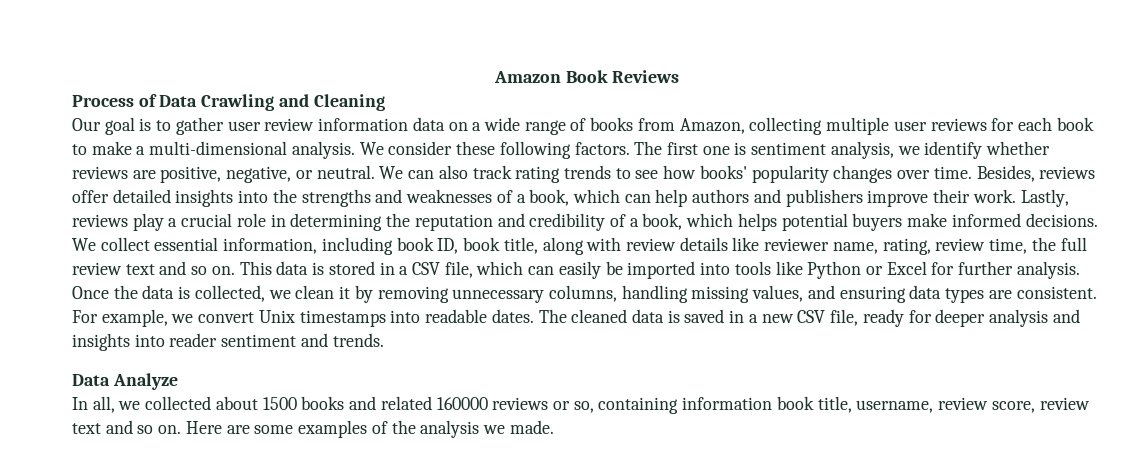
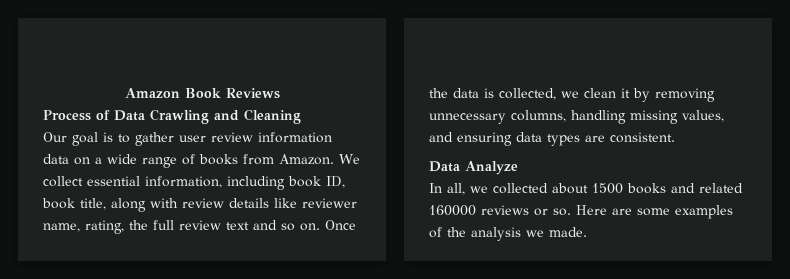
[679,117,1094,135] [72,141,1051,159] [72,165,1096,183] [72,189,1069,207] [72,213,1098,231] Amazon, collecting multiple user reviews for each book to make a multi-dimensional analysis. We consider these following factors. The first one is sentiment analysis, we identify whether reviews are positive, negative, or neutral. We can also track rating trends to see how books' popularity changes over time. Besides, reviews offer detailed insights into the strengths and weaknesses of a book, which can help authors and publishers improve their work. Lastly, reviews play a crucial role in determining the reputation and credibility of a book, which helps potential buyers make informed decisions. -> [279,154,334,165] Amazon.
[935,238,1028,254] review time, -> (124, 227) none
[239,261,1080,279] This data is stored in a CSV file, which can easily be imported into tools like Python or Excel for further analysis. -> (320, 227) none
[72,309,1080,327] [72,333,384,351] For example, we convert Unix timestamps into readable dates. The cleaned data is saved in a new CSV file, ready for deeper analysis and insights into reader sentiment and trends. -> (675, 137) none
[573,396,1090,414] [72,420,182,434] so, containing information book title, username, review score, review text and so on. -> [553,208,571,216] so.

